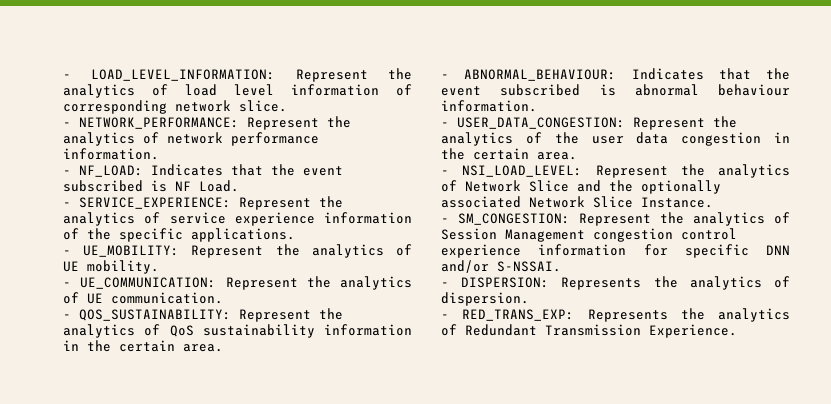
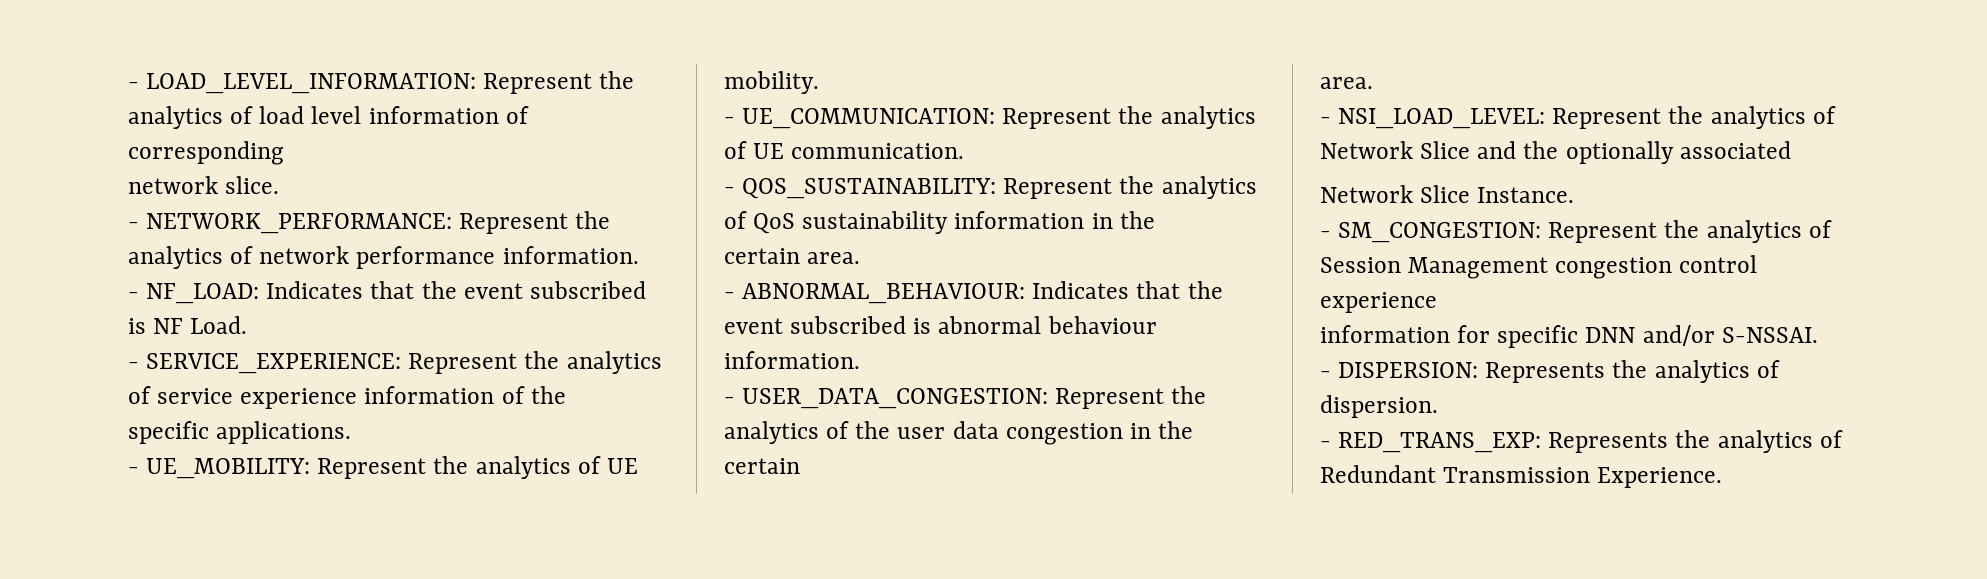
(167, 107) none -> (284, 153) //
(111, 234) none -> (566, 395) //
(111, 346) none -> (1155, 220) //
(529, 154) none -> (800, 466) //
(521, 202) none -> (1791, 150) //
(521, 251) none -> (1437, 302) //

